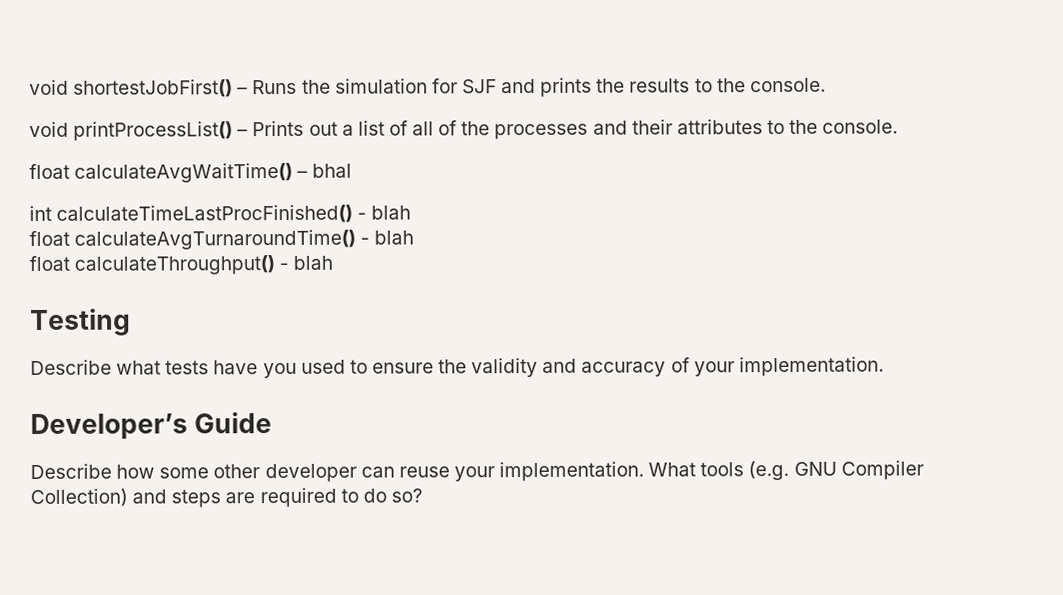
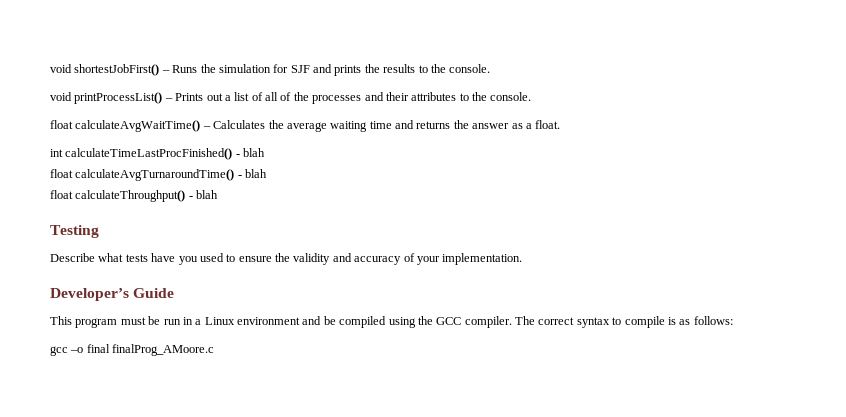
[312,163,353,178] bhal -> [213,120,561,132] Calculates the average waiting time and returns the answer as a float.
[30,460,924,483] [30,487,423,508] Describe how some other developer can reuse your implementation. What tools (e.g. GNU Compiler Collection) and steps are required to do so? -> [50,316,733,328] [50,344,215,356] This program must be run in a Linux environment and be compiled using the GCC compiler. The correct syntax to compile is as follows: // gcc –o final finalProg_AMoore.c

